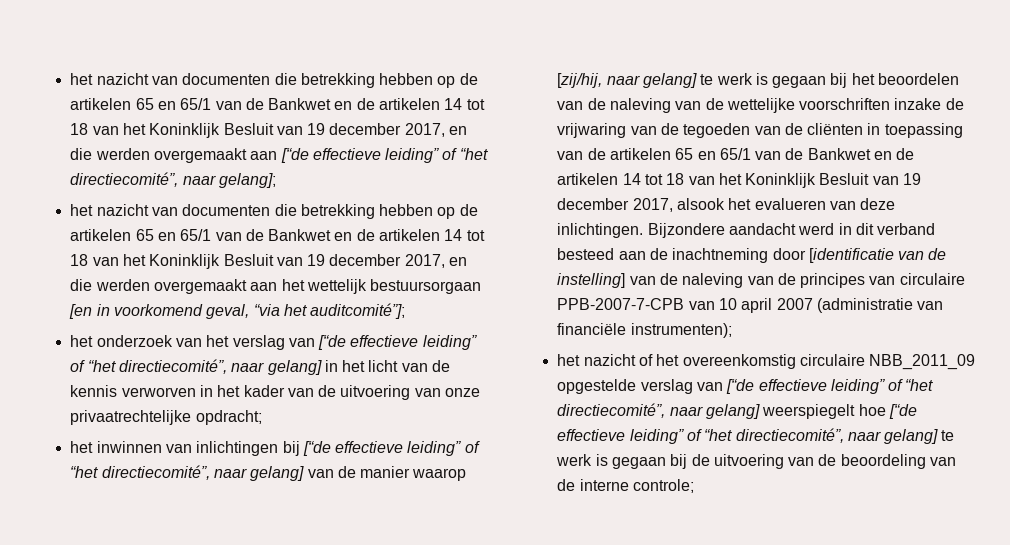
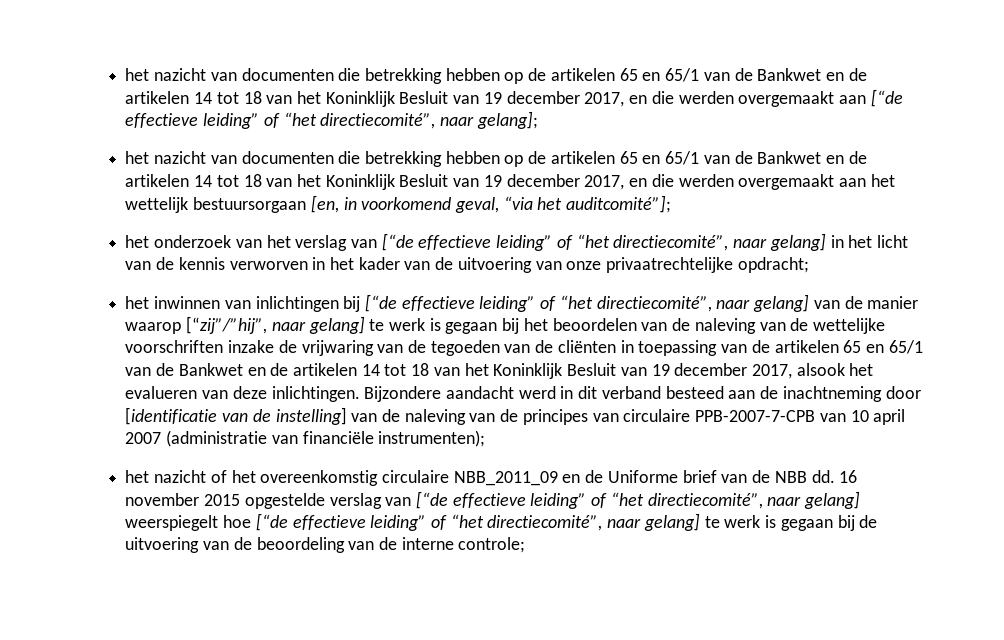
[69,304,93,319] [en -> [310,195,339,213] [en,
[557,73,603,88] [zij/hij, -> [186,316,268,334] [“zij”/”hij”,
(976, 362) none -> [562,470,858,483] [125,493,241,506] en de Uniforme brief van de NBB dd. 16 november 2015

